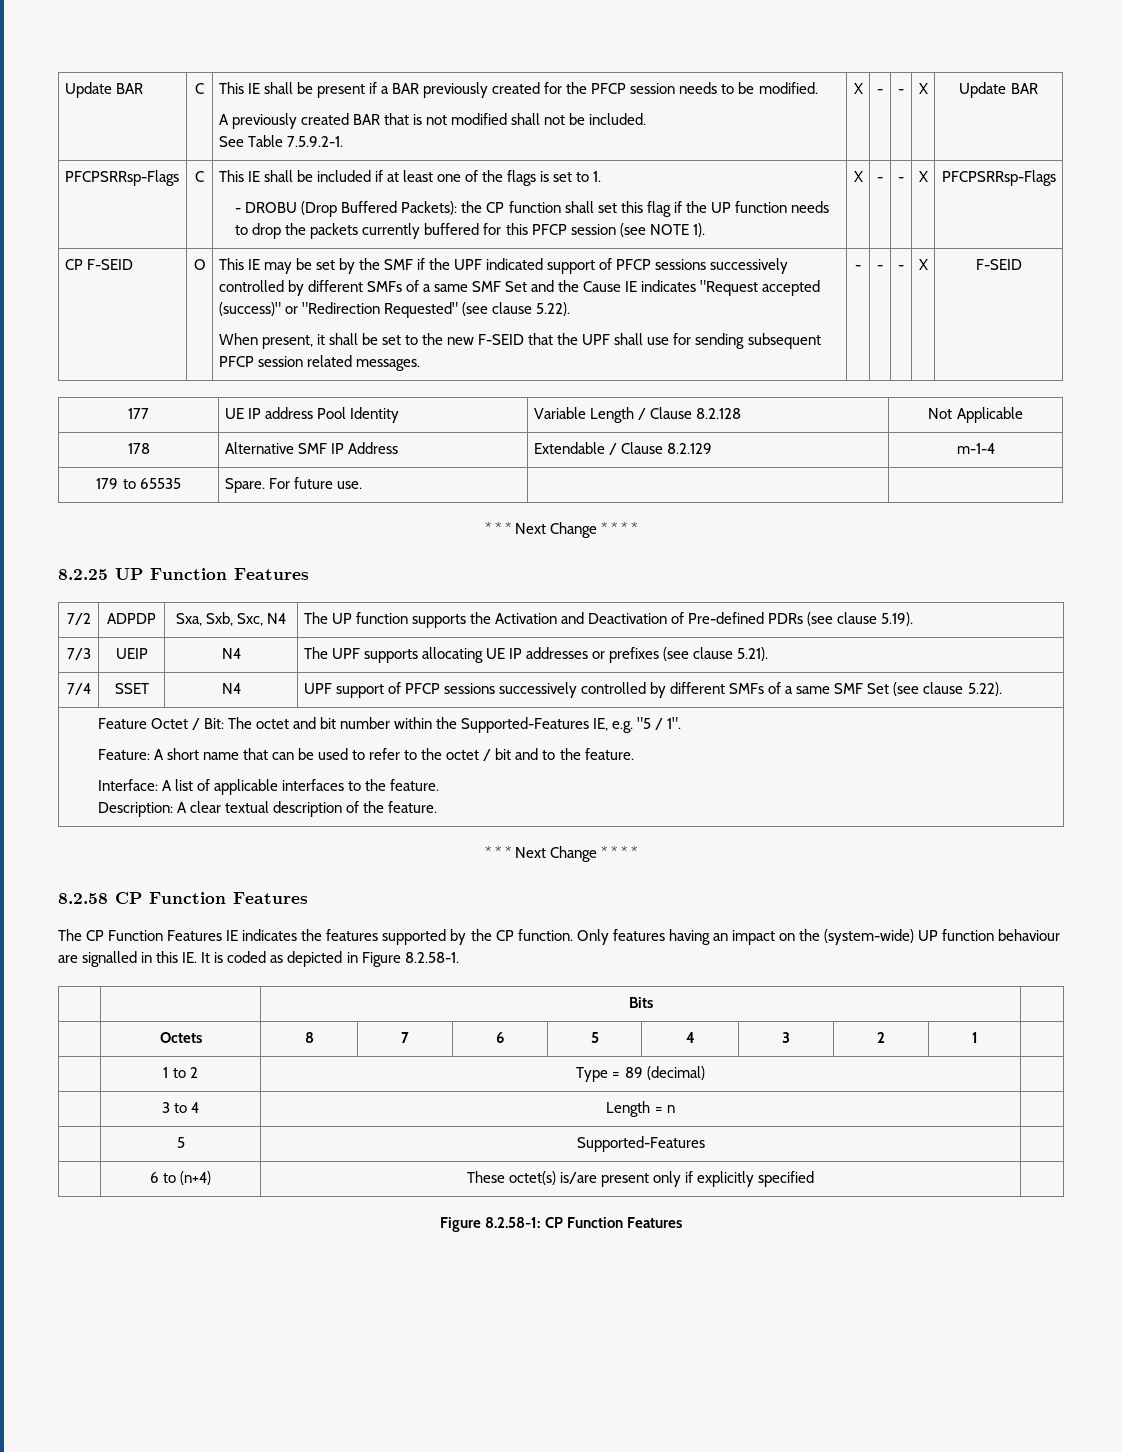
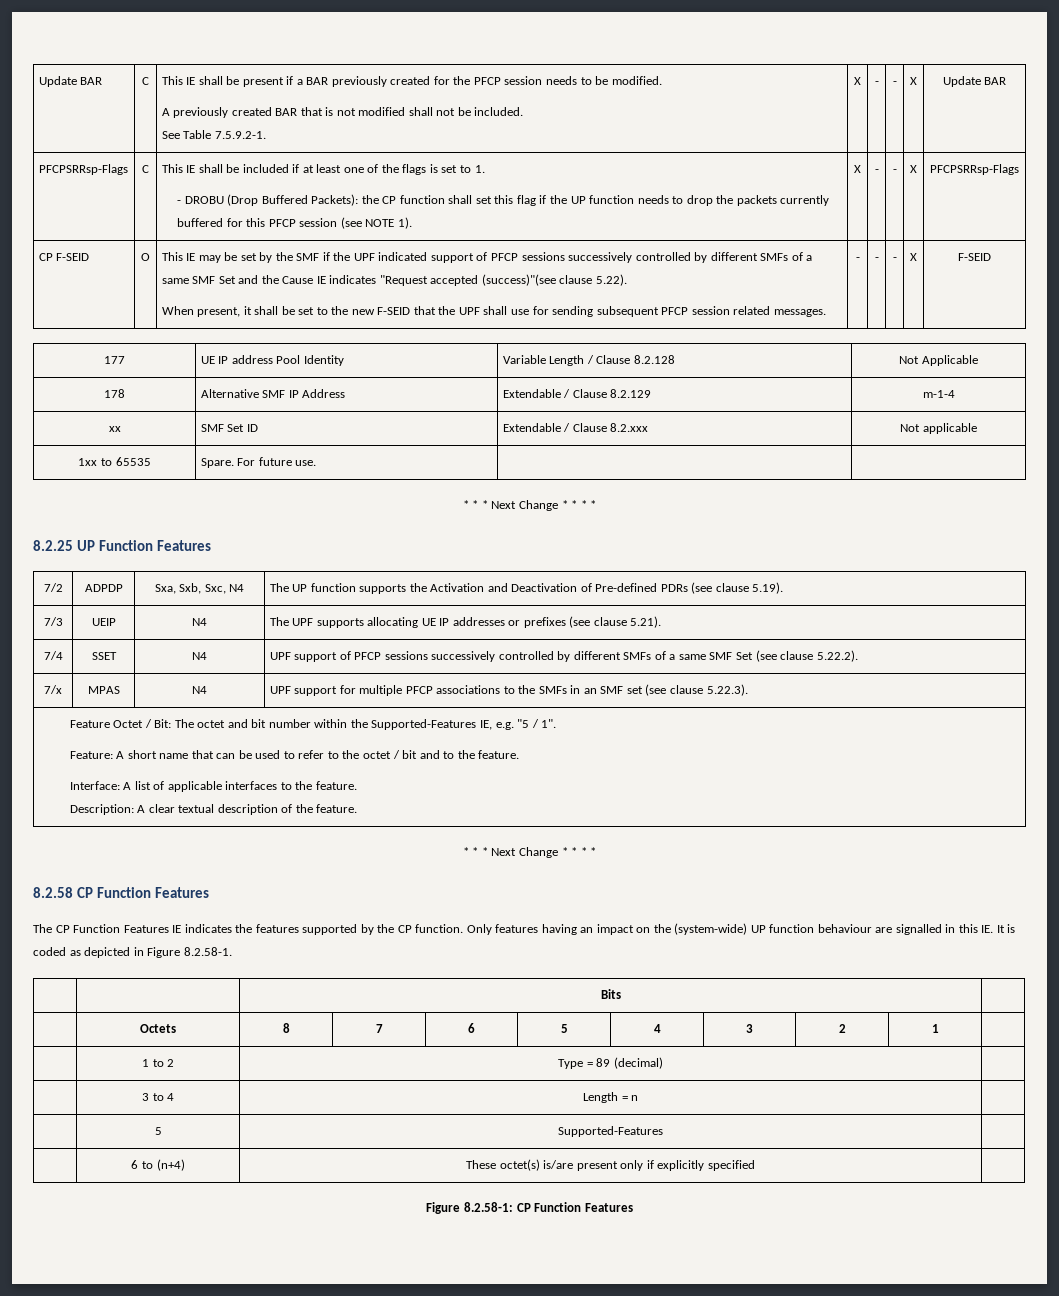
[218,302,488,318] (success)" or "Redirection Requested" (see -> [481,274,556,286] (success)"(see
[96,478,119,489] 179 -> [108,426,121,432] [200,424,258,432] [502,423,649,432] [900,423,977,434] [78,458,98,466] xx | SMF Set ID | Extendable / Clause 8.2.xxx | Not applicable // 1xx
[967,682,1002,696] 5.22). -> [816,650,858,662] [44,685,62,694] [87,686,120,694] [192,686,207,694] [269,684,748,696] 5.22.2). // 7/x | MPAS | N4 | UPF support for multiple PFCP associations to the SMFs in an SMF set (see clause 5.22.3).

